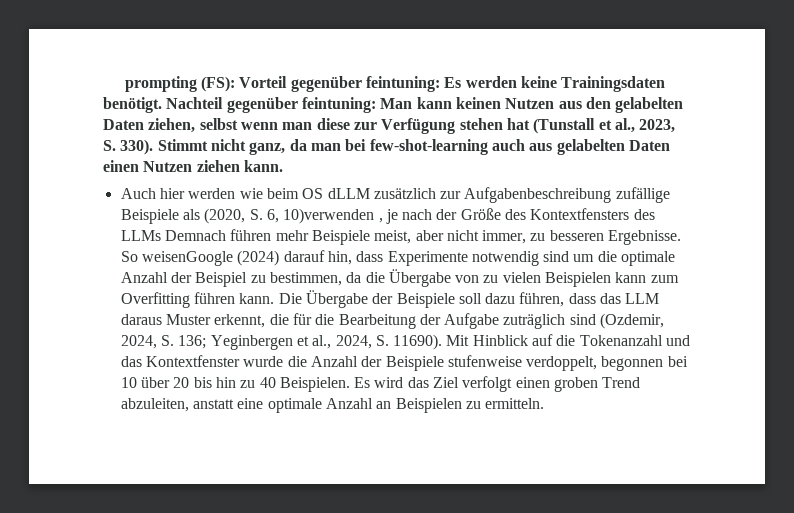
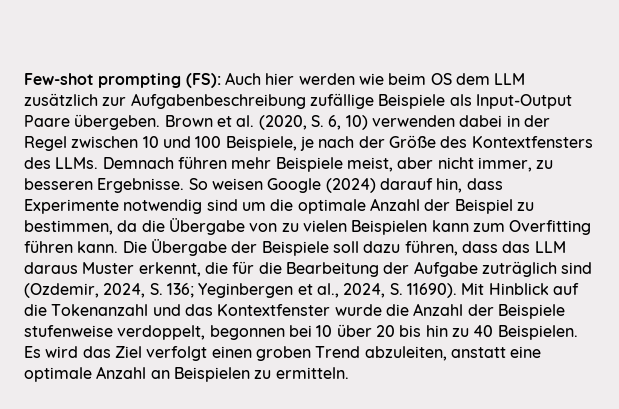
(124, 84) none -> [24,73,94,85] Few-shot
[239,76,666,92] [103,97,684,113] [103,118,676,134] [103,139,670,155] [103,160,283,172] Vorteil gegenüber feintuning: Es werden keine Trainingsdaten benötigt. Nachteil gegenüber feintuning: Man kann keinen Nutzen aus den gelabelten Daten ziehen, selbst wenn man diese zur Verfügung stehen hat (Tunstall et al., 2023, S. 330). Stimmt nicht ganz, da man bei few-shot-learning auch aus gelabelten Daten einen Nutzen ziehen kann. // -> (221, 80) none
[327,188,370,199] dLLM -> [455,73,526,85] dem LLM
[204,208,383,224] (2020, S. 6, 10)verwenden , -> [475,94,572,109] [24,114,550,130] [24,136,297,151] Input-Output Paare übergeben. Brown et al. (2020, S. 6, 10) verwenden dabei in der Regel zwischen 10 und 100 Beispiele,
[120,230,161,241] LLMs -> [55,157,99,169] LLMs.
[141,251,233,266] weisenGoogle -> [211,178,322,193] weisen Google

